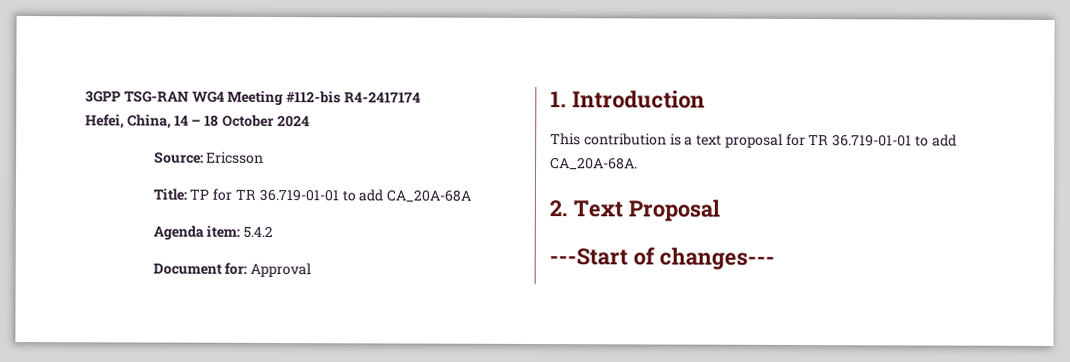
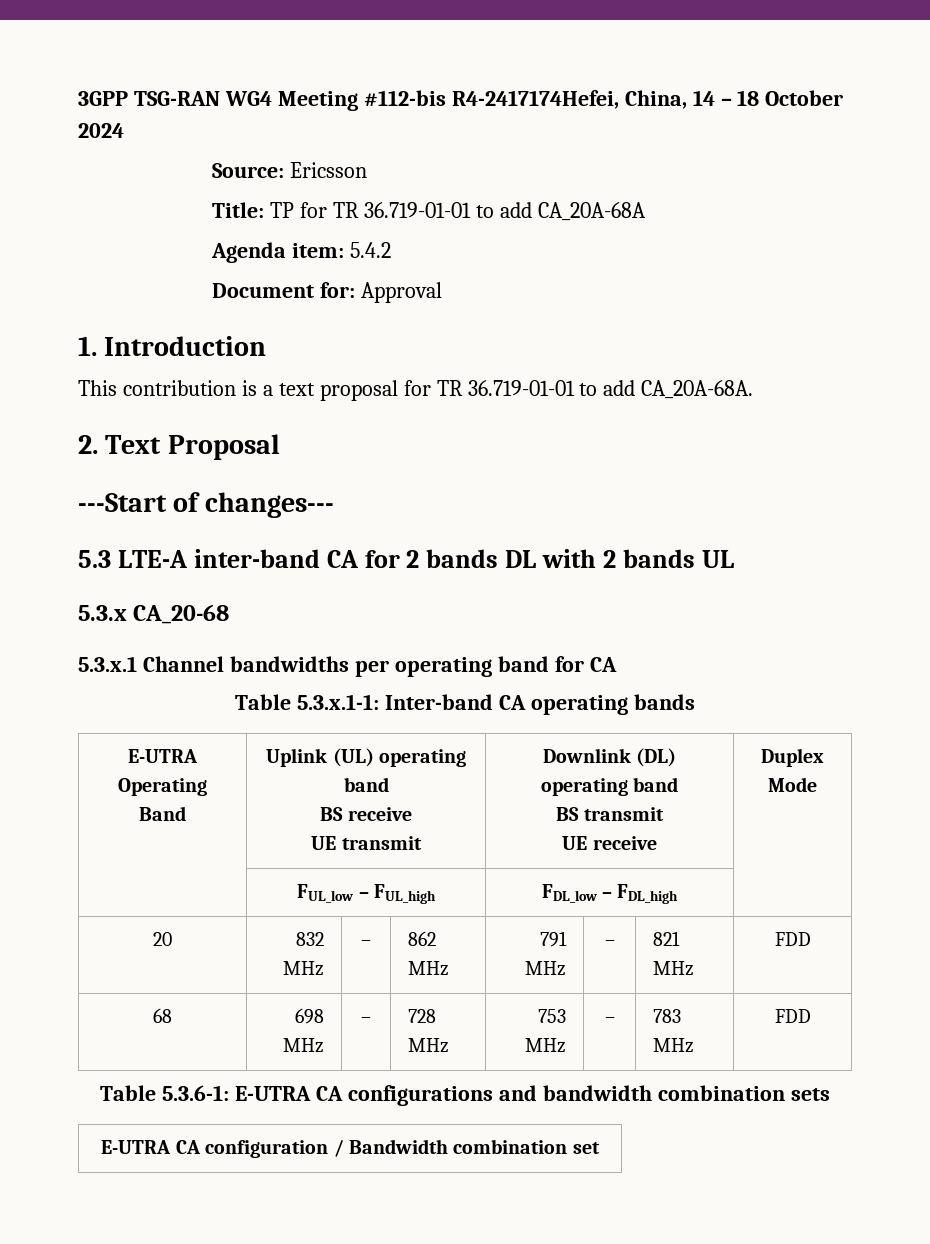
[343,91,421,103] [85,114,124,129] R4-2417174 // Hefei, -> [451,90,619,109] R4-2417174Hefei,
(775, 258) none -> [78,549,734,568] [78,604,230,624] [78,656,617,677] [235,694,695,715] [128,749,198,763] [118,778,207,796] [139,806,186,821] [266,748,466,767] [343,777,389,792] [320,807,412,821] [311,836,422,850] [542,748,677,767] [540,777,679,796] [556,807,664,821] [562,836,657,850] [761,748,824,767] [768,777,817,792] [297,884,436,904] [541,884,679,904] [153,932,172,946] [296,932,325,946] [283,961,325,976] [361,940,371,946] [407,931,436,946] [407,961,449,976] [540,931,568,947] [525,961,567,976] [604,940,615,946] [652,931,680,946] [652,961,694,976] [774,932,811,946] [153,1008,172,1023] [295,1008,325,1024] [283,1038,325,1053] [361,1017,371,1023] [407,1009,436,1023] [407,1038,449,1053] [538,1009,567,1023] [525,1038,567,1053] [604,1017,615,1023] [652,1009,681,1023] [652,1038,694,1053] [774,1009,811,1023] [100,1085,830,1106] [101,1139,600,1158] // 5.3 LTE-A inter-band CA for 2 bands DL with 2 bands UL // 5.3.x CA_20-68 // 5.3.x.1 Channel bandwidths per operating band for CA // Table 5.3.x.1-1: Inter-band CA operating bands // E-UTRA Operating Band | Uplink (UL) operating band // BS receive // UE transmit | Downlink (DL) operating band // BS transmit // UE receive | Duplex Mode // | FUL_low – FUL_high | FDL_low – FDL_high | // 20 | 832 MHz | – | 862 MHz | 791 MHz | – | 821 MHz | FDD // 68 | 698 MHz | – | 728 MHz | 753 MHz | – | 783 MHz | FDD // Table 5.3.6-1: E-UTRA CA configurations and bandwidth combination sets // E-UTRA CA configuration / Bandwidth combination set

